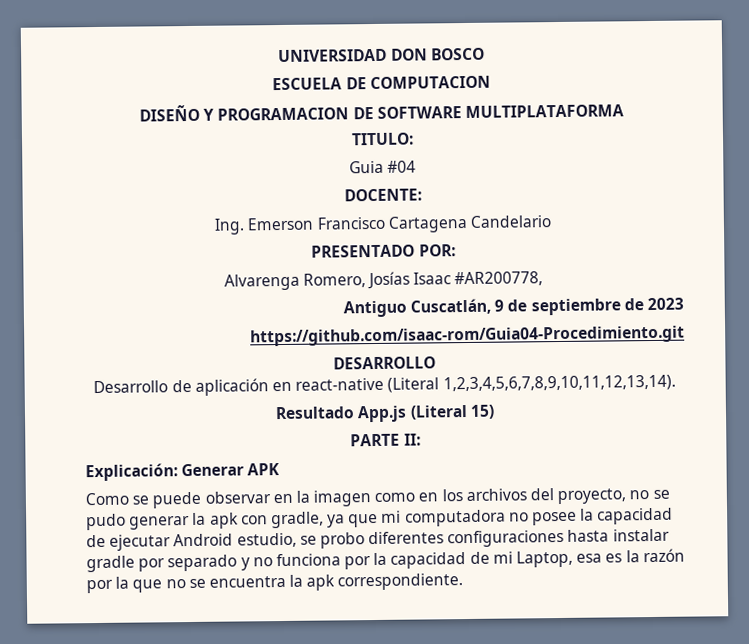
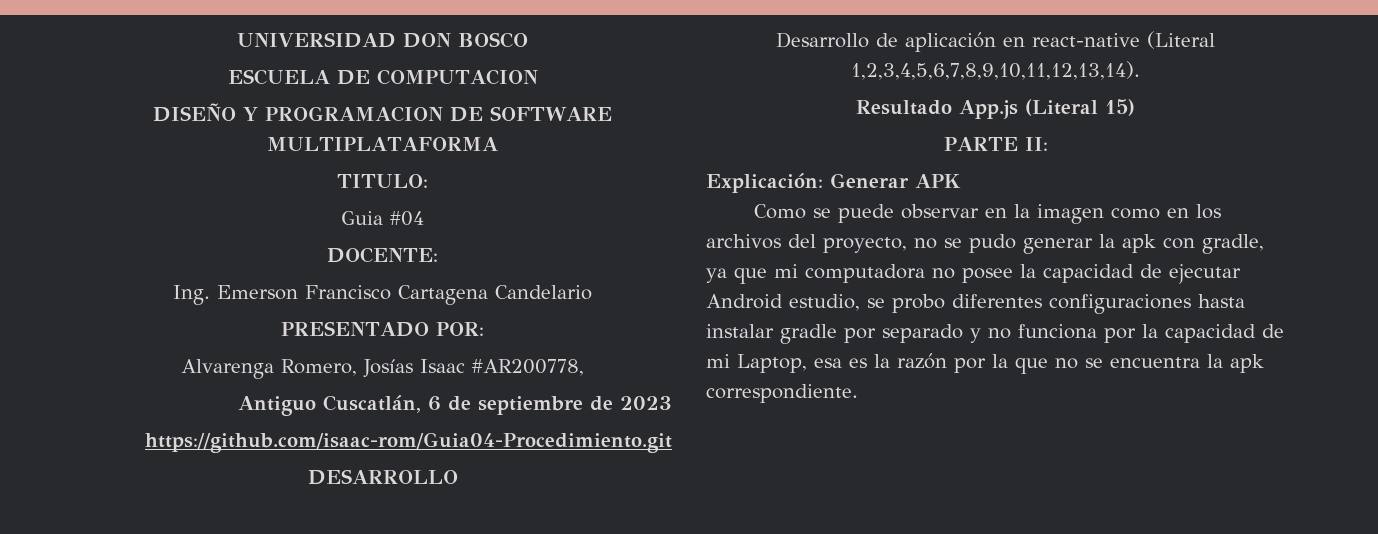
[494,299,505,312] 9 -> [428,396,441,411] 6

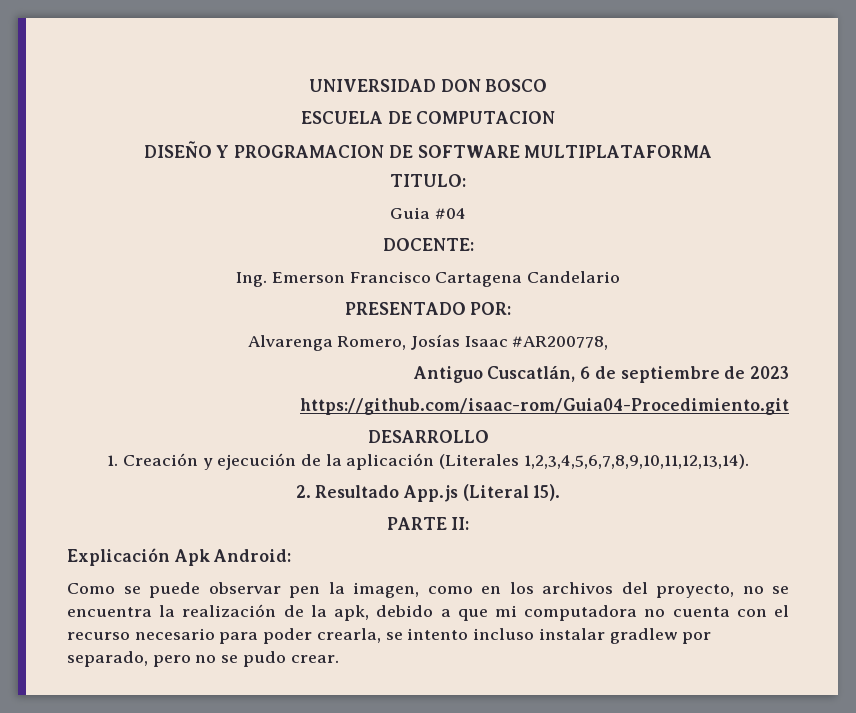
[776,31,1215,52] Desarrollo de aplicación en react-native (Literal -> [107,453,520,470] 1. Creación y ejecución de la aplicación (Literales
(1140, 70) none -> [295,485,311,498] 2.
[1105,99,1135,116] 15) -> [533,484,561,501] 15).
[706,173,961,193] Explicación: Generar APK -> [67,548,292,566] Explicación Apk Android:
[985,204,1105,224] en la imagen -> [289,582,419,598] pen la imagen,
[969,234,1264,254] [706,264,1241,284] [706,294,1245,314] [706,324,1284,344] [706,353,1264,374] [706,384,858,403] pudo generar la apk con gradle, ya que mi computadora no posee la capacidad de ejecutar Android estudio, se probo diferentes configuraciones hasta instalar gradle por separado y no funciona por la capacidad de mi Laptop, esa es la razón por la que no se encuentra la apk correspondiente. -> [67,604,789,621] [67,628,712,644] [67,651,339,667] encuentra la realización de la apk, debido a que mi computadora no cuenta con el recurso necesario para poder crearla, se intento incluso instalar gradlew por separado, pero no se pudo crear.

